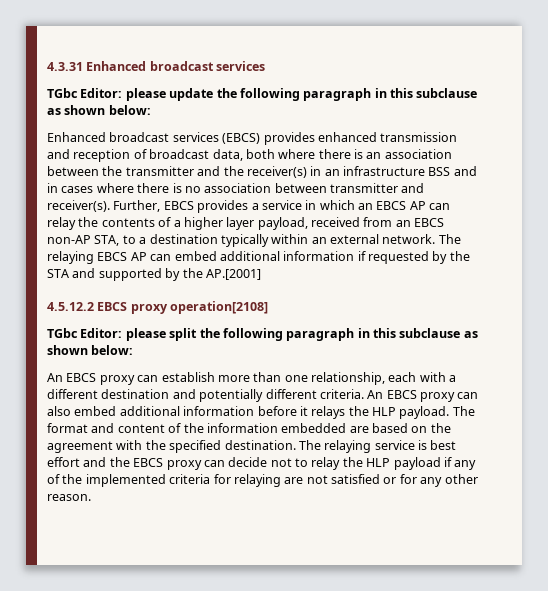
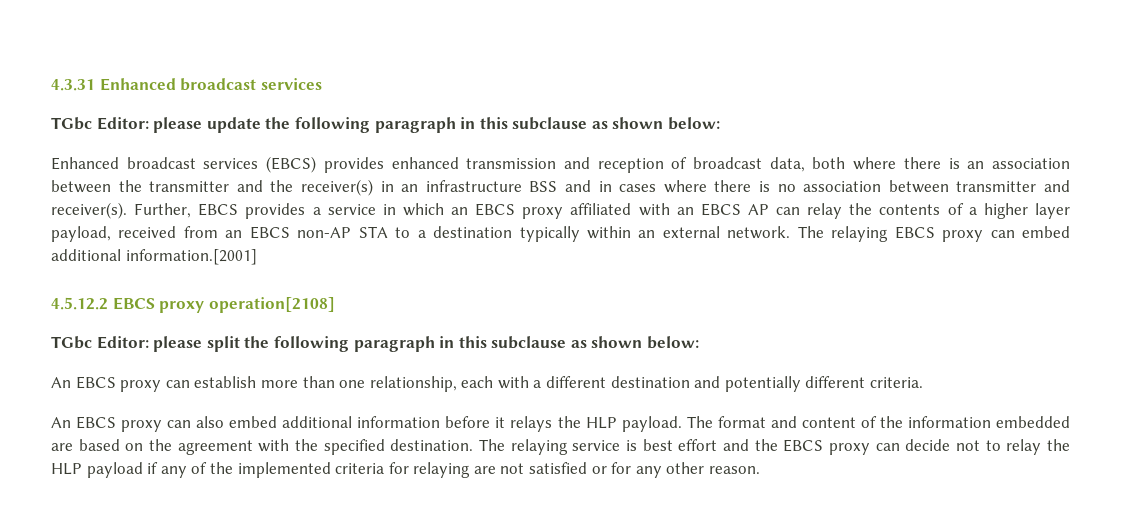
(407, 205) none -> [522,203,741,219] proxy affiliated with an EBCS
[94,235,120,246] STA, -> [358,226,388,238] STA
[130,252,147,261] AP -> [942,230,984,242] proxy
[283,251,470,264] [47,268,261,281] information if requested by the STA and supported by the AP.[2001] -> [125,249,257,265] information.[2001]
(364, 394) none -> (924, 382) //

